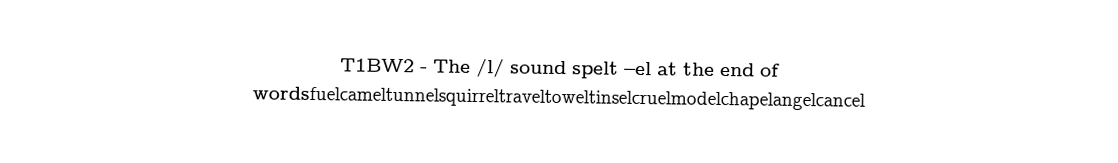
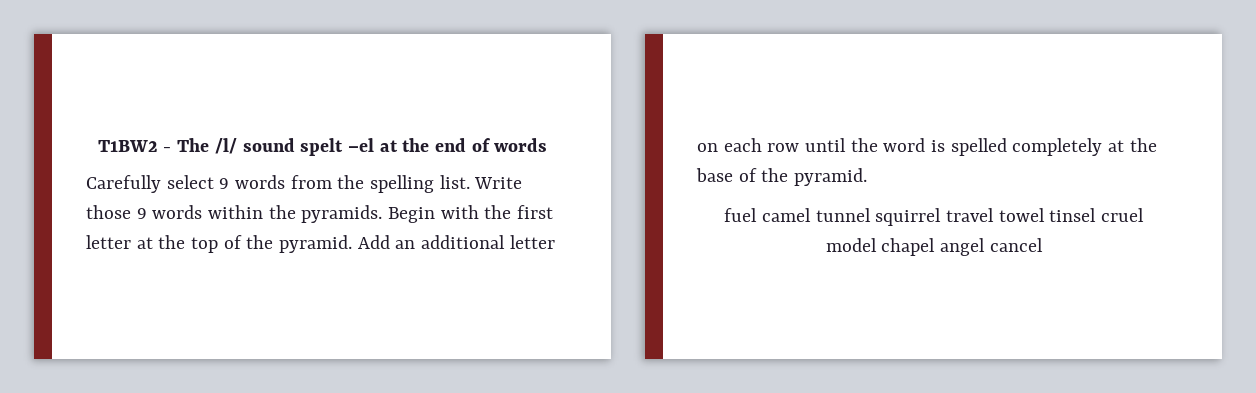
[252,86,866,111] wordsfuelcameltunnelsquirreltraveltoweltinselcruelmodelchapelangelcancel -> [494,138,548,152] [86,175,523,193] [86,205,554,223] [86,235,555,253] [697,138,1157,156] [696,168,868,186] [724,208,1144,226] [825,238,1043,256] words // Carefully select 9 words from the spelling list. Write those 9 words within the pyramids. Begin with the first letter at the top of the pyramid. Add an additional letter on each row until the word is spelled completely at the base of the pyramid. // fuel camel tunnel squirrel travel towel tinsel cruel model chapel angel cancel

